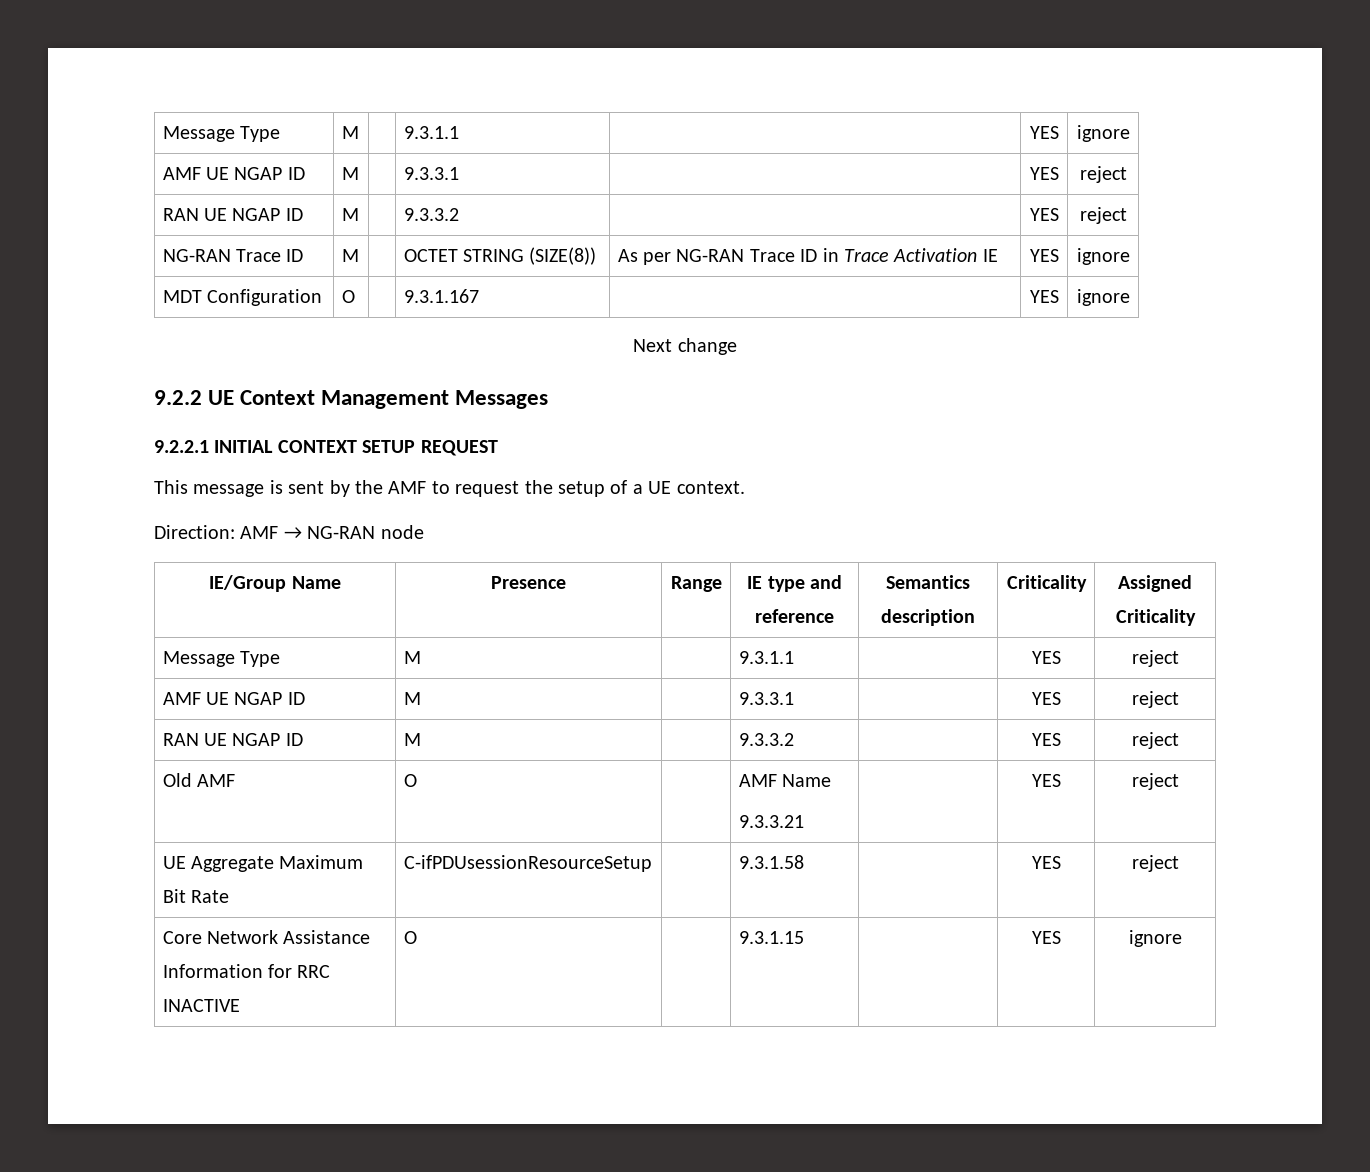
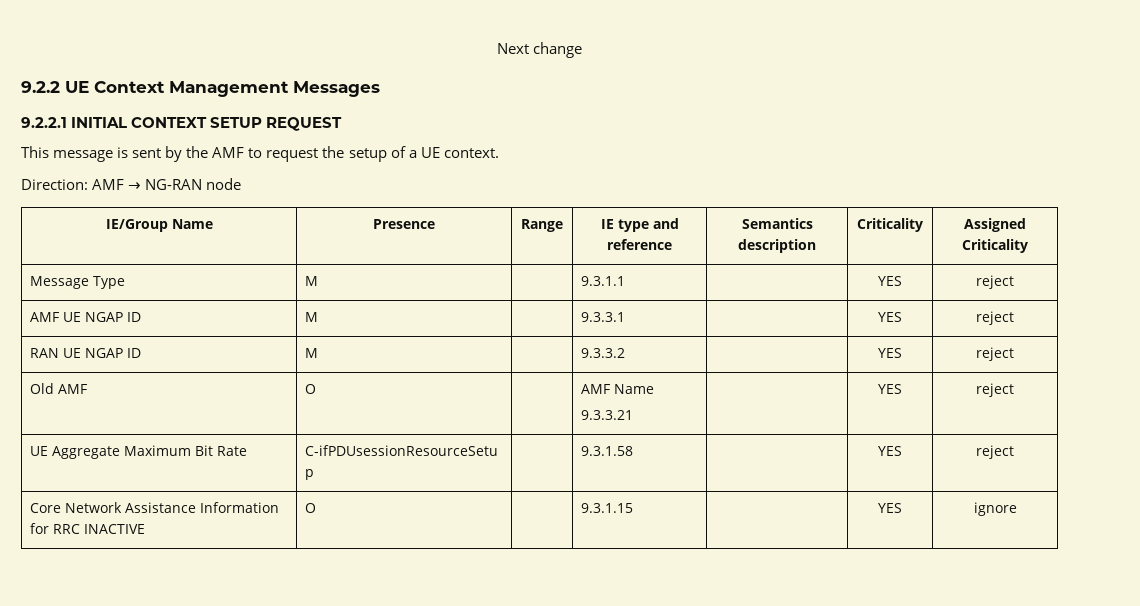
[162,126,280,142] [341,126,359,139] [403,126,459,139] [1029,126,1059,139] [1076,125,1130,142] [162,167,305,180] [341,167,359,180] [403,167,459,180] [1029,167,1059,180] [1079,166,1127,183] [162,208,303,221] [341,208,359,221] [403,208,459,221] [1029,208,1059,221] [1079,207,1127,224] [162,249,304,262] [341,249,359,262] [403,247,597,265] [617,248,998,265] [1029,249,1059,262] [1076,248,1130,265] [162,289,322,306] [341,290,355,303] [403,289,479,303] [1029,290,1059,303] [1076,289,1130,306] Message Type | M | | 9.3.1.1 | | YES | ignore // AMF UE NGAP ID | M | | 9.3.3.1 | | YES | reject // RAN UE NGAP ID | M | | 9.3.3.2 | | YES | reject // NG-RAN Trace ID | M | | OCTET STRING (SIZE(8)) | As per NG-RAN Trace ID in Trace Activation IE | YES | ignore // MDT Configuration | O | | 9.3.1.167 | | YES | ignore // -> (496, 48) none

